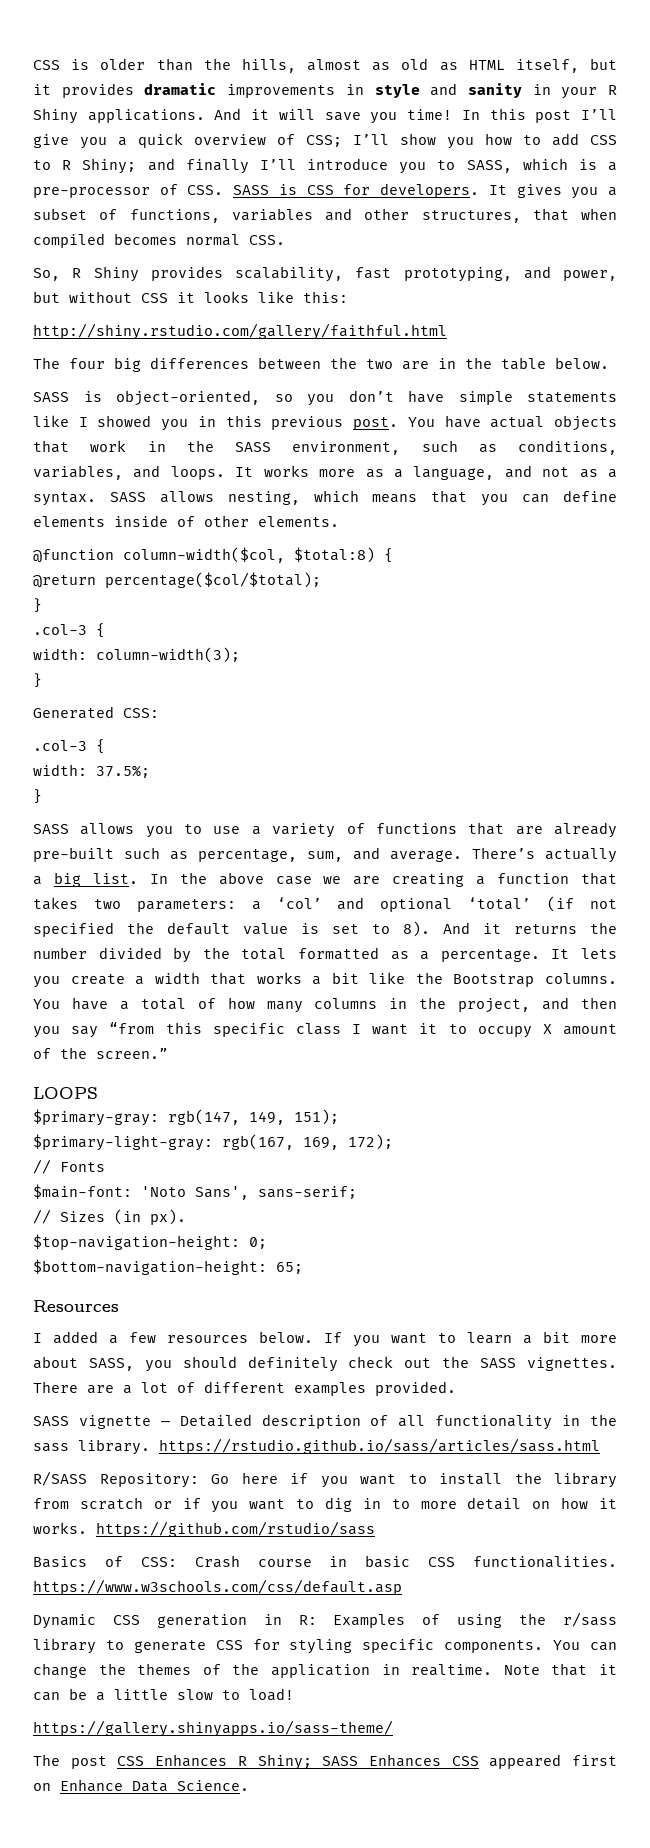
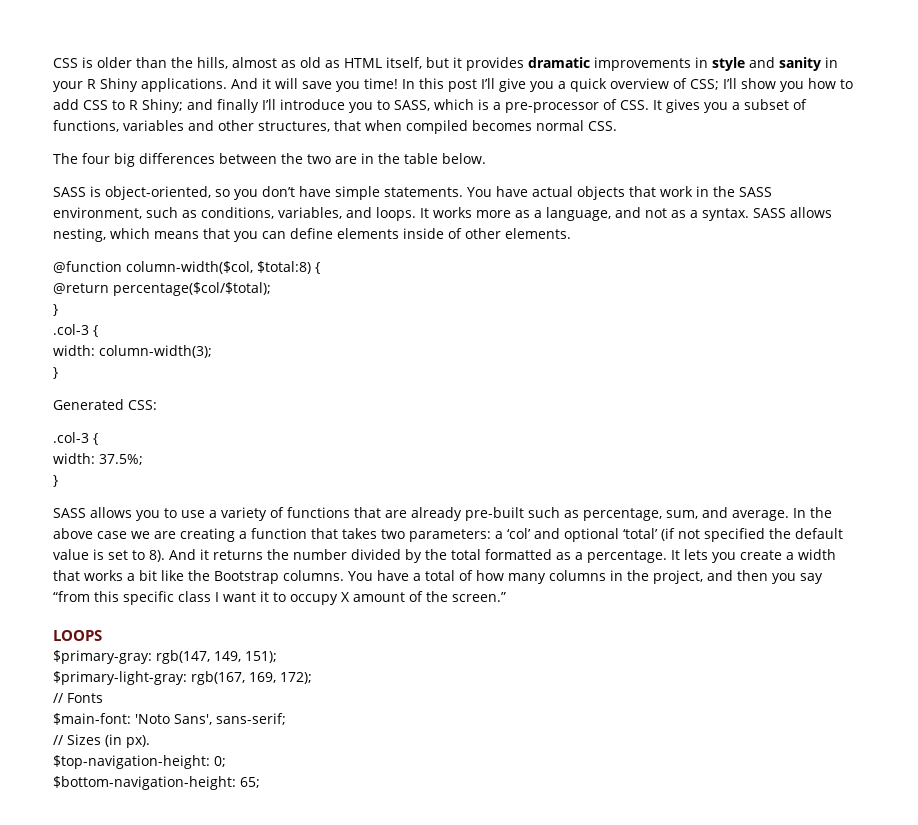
[233,183,480,198] SASS is CSS for developers. -> (649, 105) none
[33,266,617,282] [33,291,348,303] [33,323,447,340] // So, R Shiny provides scalability, fast prototyping, and power, but without CSS it looks like this: // http://shiny.rstudio.com/gallery/faithful.html -> (617, 126) none
[527,392,617,403] [33,415,399,431] statements like I showed you in this previous post. -> [384,187,463,197] statements.
[472,847,617,863] [33,872,138,887] There’s actually a big list. -> (789, 515) none
[33,1300,119,1312] [33,1331,617,1347] [33,1356,618,1372] [33,1381,456,1396] [33,1414,618,1430] [33,1438,600,1455] [33,1471,617,1488] [33,1497,617,1513] [33,1521,375,1537] [33,1555,617,1568] [33,1579,402,1595] [33,1612,618,1629] [33,1638,618,1654] [33,1663,618,1678] [33,1688,294,1701] [33,1720,393,1737] [33,1754,617,1770] [33,1779,249,1792] // Resources // I added a few resources below. If you want to learn a bit more about SASS, you should definitely check out the SASS vignettes. There are a lot of different examples provided. // SASS vignette — Detailed description of all functionality in the sass library. https://rstudio.github.io/sass/articles/sass.html // R/SASS Repository: Go here if you want to install the library from scratch or if you want to dig in to more detail on how it works. https://github.com/rstudio/sass // Basics of CSS: Crash course in basic CSS functionalities. https://www.w3schools.com/css/default.asp // Dynamic CSS generation in R: Examples of using the r/sass library to generate CSS for styling specific components. You can change the themes of the application in realtime. Note that it can be a little slow to load! // https://gallery.shinyapps.io/sass-theme/ // The post CSS Enhances R Shiny; SASS Enhances CSS appeared first on Enhance Data Science. -> (260, 782) none

